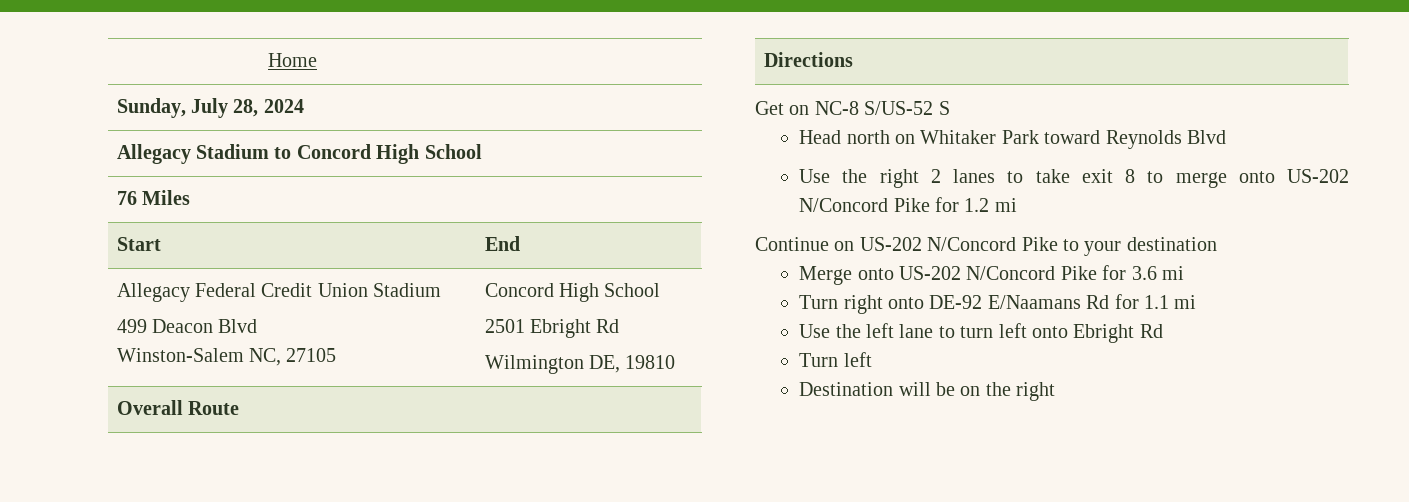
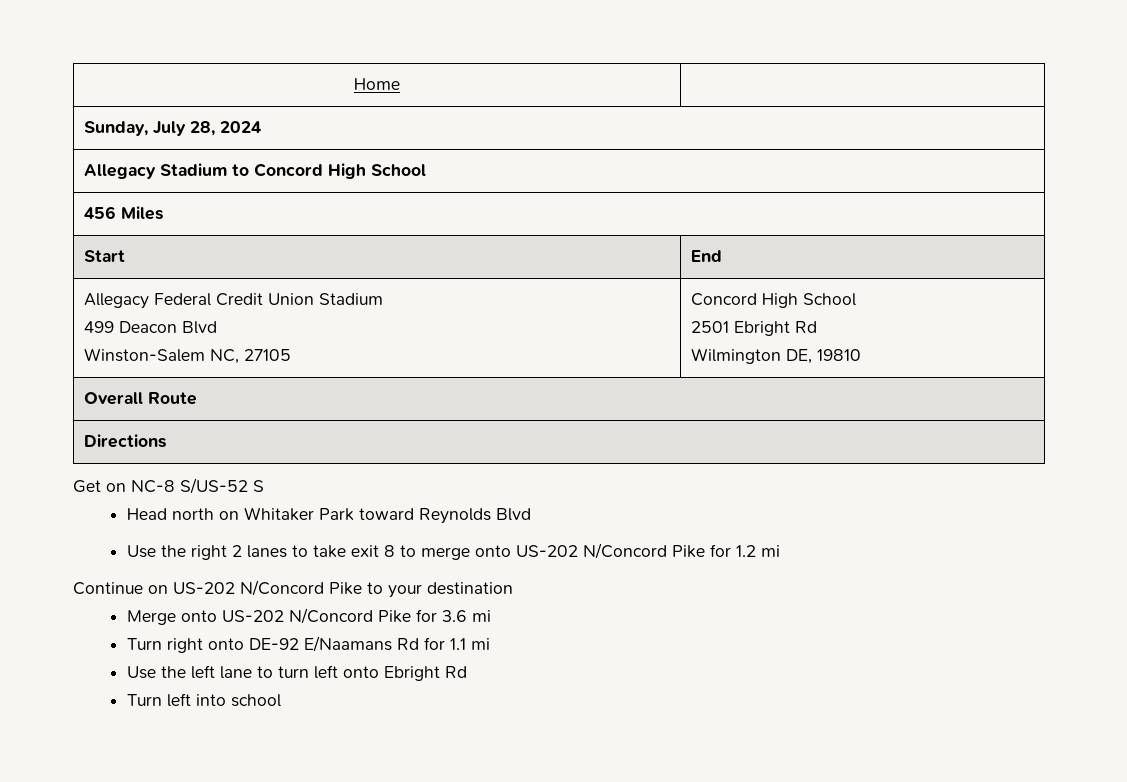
[116,191,137,205] 76 -> [84,206,117,219] 456
[799,382,1056,401] // Destination will be on the right -> [195,694,281,707] into school

